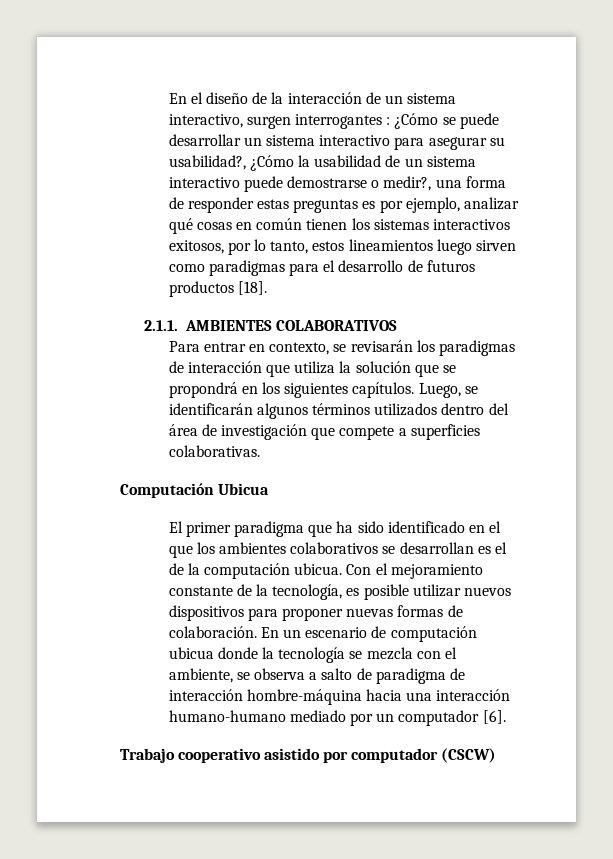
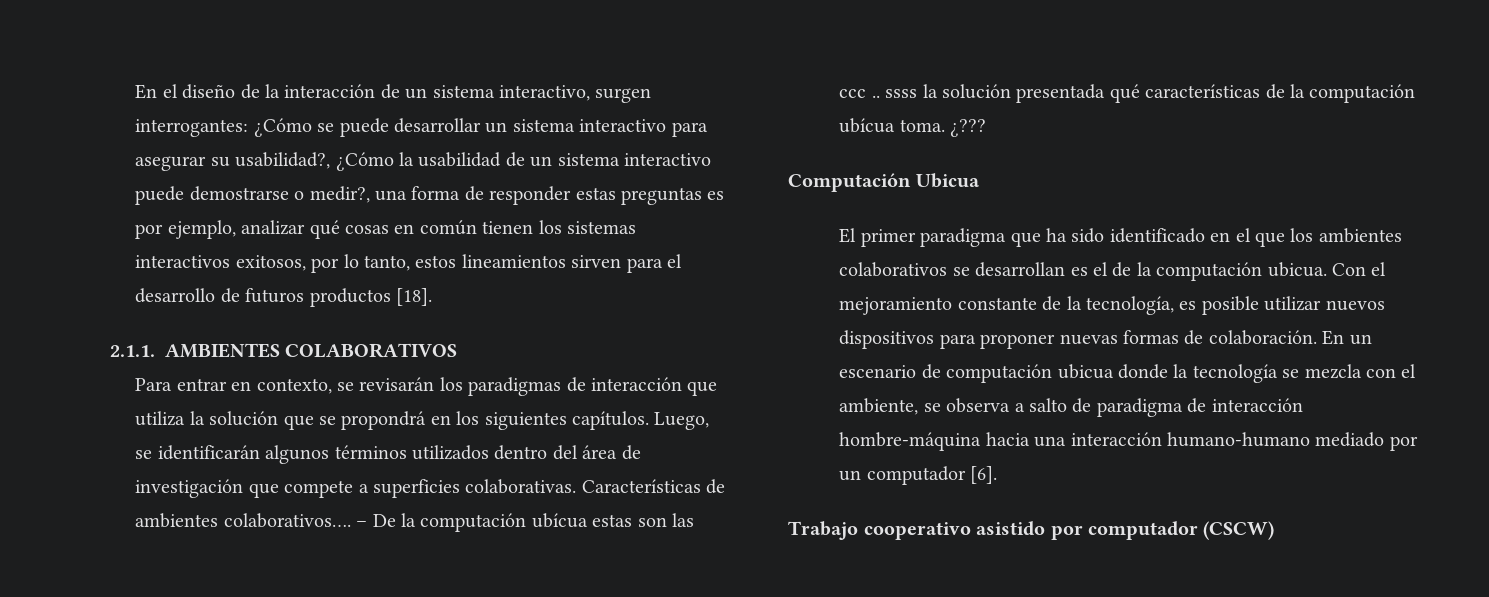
[294,114,391,129] interrogantes : -> [135,119,249,137] interrogantes:
[436,239,516,255] [168,260,285,276] luego sirven como paradigmas -> [571,255,622,268] sirven
(260, 451) none -> [581,479,726,494] [135,513,694,532] [839,84,1416,103] [839,118,987,137] Características de ambientes colaborativos…. – De la computación ubícua estas son las ccc .. ssss la solución presentada qué características de la computación ubícua toma. ¿???

